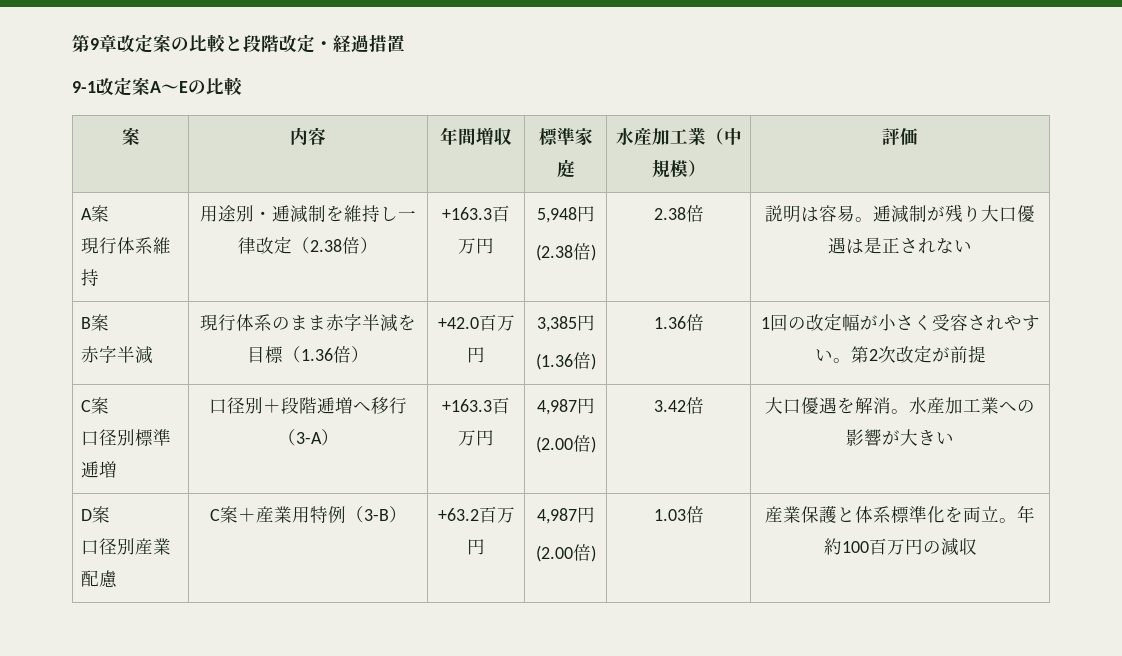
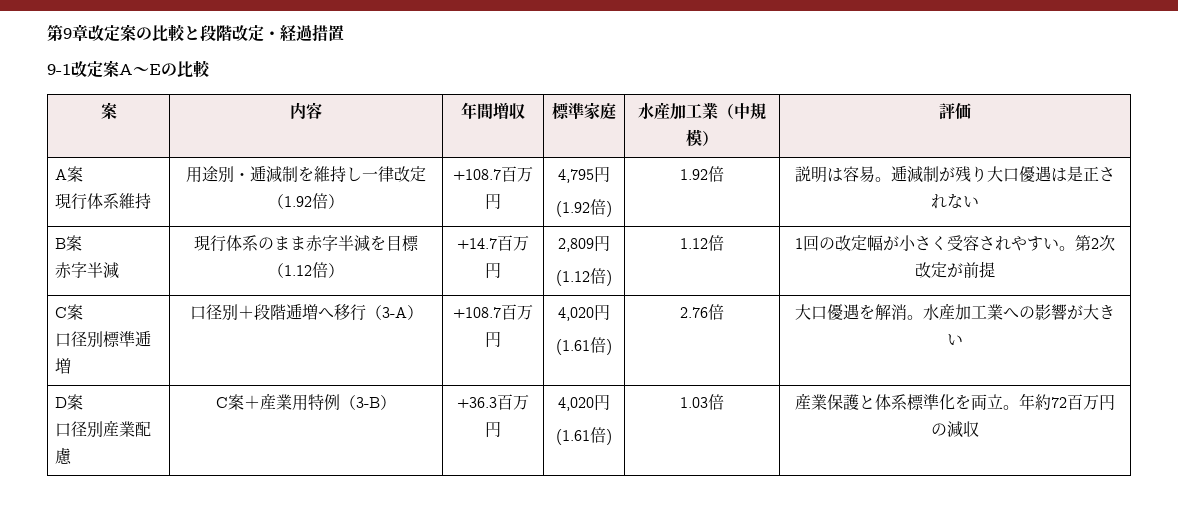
[310,237,378,254] [442,205,510,222] [458,238,494,254] [536,206,595,223] [535,243,596,261] [653,207,686,220] 2.38倍） | +163.3百万円 | 5,948円 // (2.38倍) | 2.38 -> [284,193,345,209] [453,166,533,182] [485,193,501,210] [558,166,610,183] [556,199,612,217] [680,169,708,180] 1.92倍） | +108.7百万円 | 4,795円 // (1.92倍) | 1.92
[301,346,369,363] [437,314,515,331] [467,347,485,363] [536,315,595,332] [535,352,596,370] [653,316,686,329] 1.36倍） | +42.0百万円 | 3,385円 // (1.36倍) | 1.36 -> [284,262,345,278] [457,235,529,251] [485,262,501,279] [558,235,610,252] [556,268,612,286] [680,238,708,249] 1.12倍） | +14.7百万円 | 2,809円 // (1.12倍) | 1.12
[442,397,510,414] [458,430,494,446] [536,398,595,415] [535,435,596,453] [653,400,686,412] +163.3百万円 | 4,987円 // (2.00倍) | 3.42 -> [453,304,533,320] [485,331,501,348] [558,304,610,321] [556,337,612,355] [680,307,708,318] +108.7百万円 | 4,020円 // (1.61倍) | 2.76
[437,506,515,523] [467,539,485,555] [536,507,595,524] [535,545,573,562] +63.2百万円 | 4,987円 // (2.00 -> [457,394,529,410] [485,421,501,438] [558,394,610,411] [556,429,590,445] +36.3百万円 | 4,020円 // (1.61
[841,541,869,553] 100 -> [1051,397,1067,408] 72

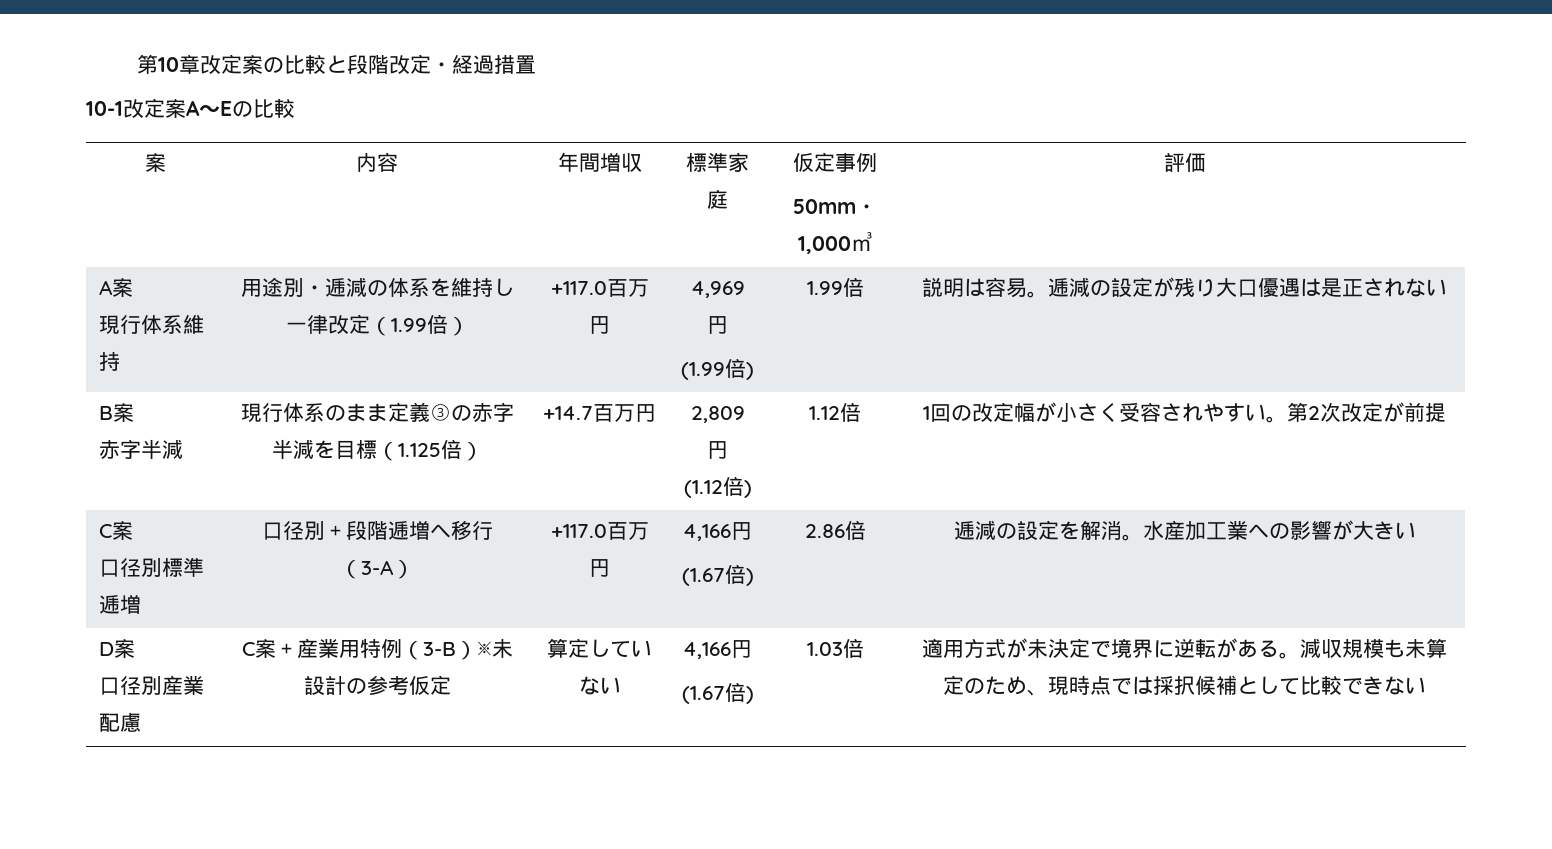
[47,24,72,41] 第9 -> [137,54,180,74] 第10
[47,64,71,75] 9-1 -> [86,101,123,116] 10-1
[638,102,766,120] [686,129,718,146] 水産加工業（中規模） -> [793,152,877,173] [793,199,877,214] [798,232,872,254] 仮定事例 // 50mm・1,000㎥
[282,166,298,182] 制 -> [366,278,430,297] の体系
[284,193,345,209] [453,166,533,182] [485,193,501,210] [558,166,610,183] [556,199,612,217] [680,169,708,180] 1.92倍） | +108.7百万円 | 4,795円 // (1.92倍) | 1.92 -> [390,314,469,336] [550,279,649,297] [589,316,610,334] [690,281,745,298] [707,316,728,334] [681,358,754,380] [806,281,843,295] 1.99倍） | +117.0百万円 | 4,969円 // (1.99倍) | 1.99
[923,166,939,182] 制 -> [1090,277,1153,297] の設定
(306, 243) none -> [387,402,472,422] 定義③の
[284,265,312,276] 1.12 -> [397,443,441,457] 1.125
[453,304,533,320] [485,331,501,348] [558,304,610,321] [556,337,612,355] [680,304,724,320] [795,304,859,320] +108.7百万円 | 4,020円 // (1.61倍) | 2.76倍 | 大口優遇 -> [550,522,649,540] [589,559,610,577] [683,522,752,541] [681,564,754,586] [804,520,866,540] [953,520,1059,540] +117.0百万円 | 4,166円 // (1.67倍) | 2.86倍 | 逓減の設定
[457,394,529,410] [485,421,501,438] [558,394,610,411] [556,429,590,445] | +36.3百万円 | 4,020円 // (1.61 -> [476,639,513,658] [303,675,451,695] [547,638,652,658] [578,676,621,695] [683,640,752,659] [681,686,725,704] ※未設計の参考仮定 | 算定していない | 4,166円 // (1.67
[795,393,1115,411] [931,421,979,438] 産業保護と体系標準化を両立。年約72百万円の減収 -> [922,638,1447,659] [943,675,1426,696] 適用方式が未決定で境界に逆転がある。減収規模も未算定のため、現時点では採択候補として比較できない

